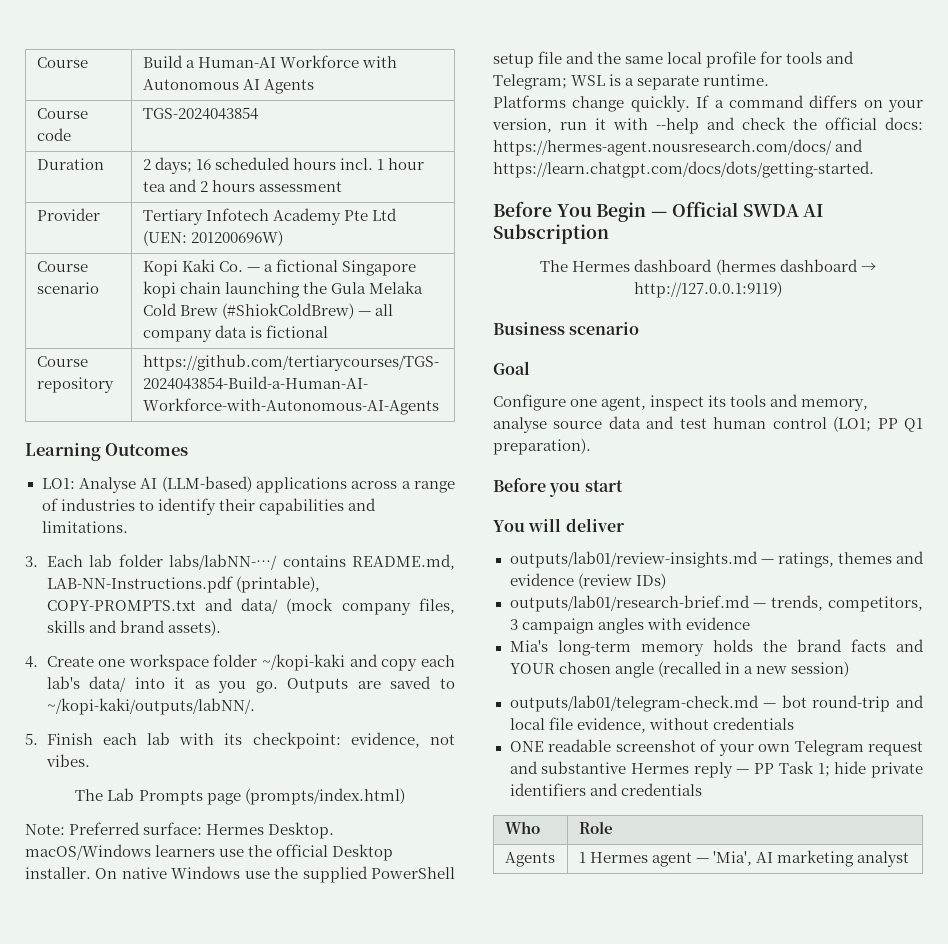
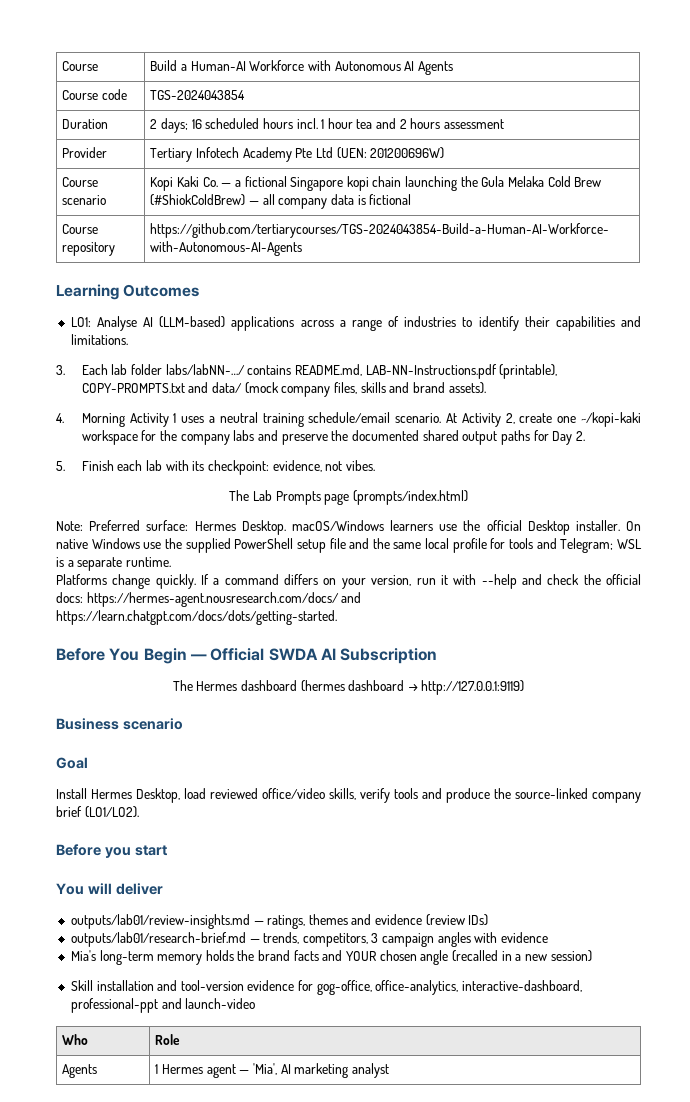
[46,654,455,671] [46,676,455,693] [46,698,255,715] Create one workspace folder ~/kopi-kaki and copy each lab's data/ into it as you go. Outputs are saved to ~/kopi-kaki/outputs/labNN/. -> [81,412,641,427] [81,430,585,445] Morning Activity 1 uses a neutral training schedule/email scenario. At Activity 2, create one ~/kopi-kaki workspace for the company labs and preserve the documented shared output paths for Day 2.
[493,394,869,411] [493,416,924,433] [493,438,591,455] Configure one agent, inspect its tools and memory, analyse source data and test human control (LO1; PP Q1 preparation). -> [56,788,641,803] [56,806,139,818] Install Hermes Desktop, load reviewed office/video skills, verify tools and produce the source-linked company brief (LO1/LO2).
[509,695,924,712] [509,717,794,733] [509,739,923,756] [509,761,923,778] [509,783,702,796] outputs/lab01/telegram-check.md — bot round-trip and local file evidence, without credentials // ONE readable screenshot of your own Telegram request and substantive Hermes reply — PP Task 1; hide private identifiers and credentials -> [70,980,583,995] [70,998,256,1013] Skill installation and tool-version evidence for gog-office, office-analytics, interactive-dashboard, professional-ppt and launch-video

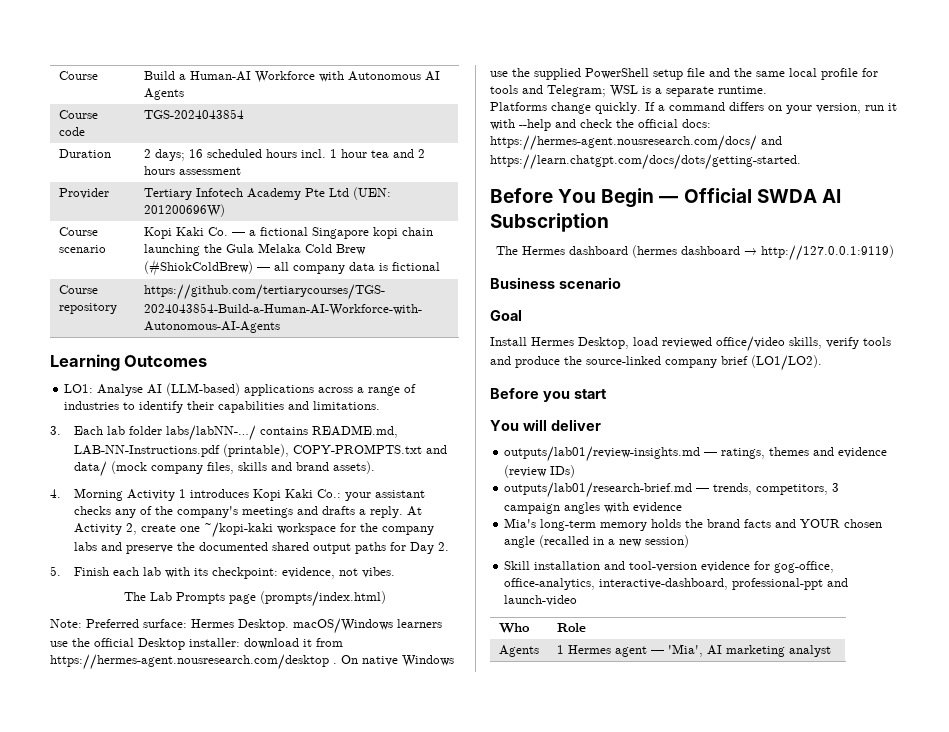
[181,412,442,427] uses a neutral training schedule/email scenario. -> [190,489,426,501] [74,506,404,518] introduces Kopi Kaki Co.: your assistant checks any of the company's meetings and drafts a reply.
[575,520,620,531] installer. -> [189,638,343,649] [50,654,337,670] installer: download it from https://hermes-agent.nousresearch.com/desktop .

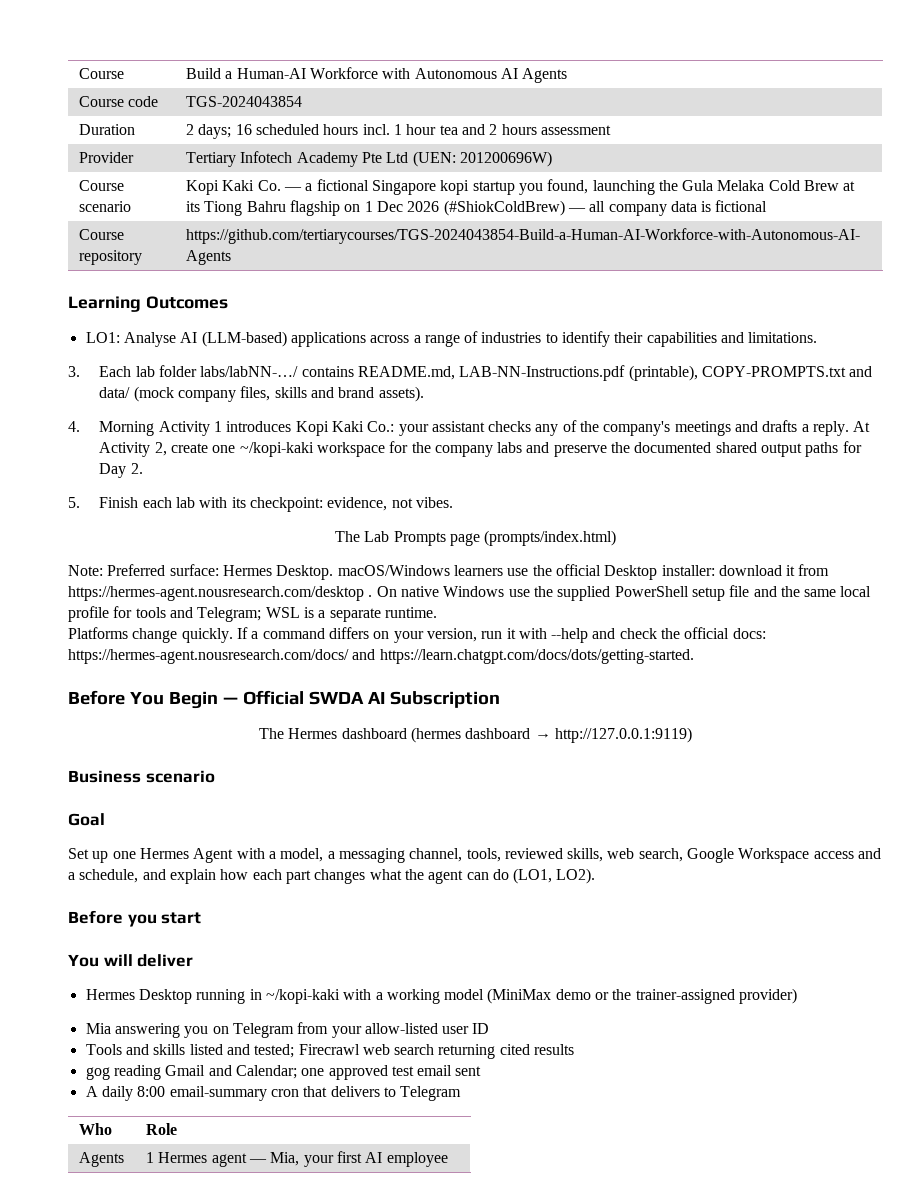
[401,227,433,236] chain -> [472,179,589,195] startup you found,
(366, 249) none -> [843,181,856,191] [185,200,440,216] at its Tiong Bahru flagship on 1 Dec 2026
[490,336,891,352] [490,355,822,371] Install Hermes Desktop, load reviewed office/video skills, verify tools and produce the source-linked company brief (LO1/LO2). -> [68,848,882,863] [68,868,596,884] Set up one Hermes Agent with a model, a messaging channel, tools, reviewed skills, web search, Google Workspace access and a schedule, and explain how each part changes what the agent can do (LO1, LO2).
[504,446,888,462] [504,465,576,478] [504,482,840,498] [504,502,683,514] [504,518,883,531] [504,535,690,548] [504,561,835,573] [504,578,849,590] [504,595,578,606] outputs/lab01/review-insights.md — ratings, themes and evidence (review IDs) // outputs/lab01/research-brief.md — trends, competitors, 3 campaign angles with evidence // Mia's long-term memory holds the brand facts and YOUR chosen angle (recalled in a new session) // Skill installation and tool-version evidence for gog-office, office-analytics, interactive-dashboard, professional-ppt and launch-video -> [85,988,798,1004] [85,1022,490,1038] [85,1044,575,1059] [85,1065,482,1080] [85,1086,462,1101] Hermes Desktop running in ~/kopi-kaki with a working model (MiniMax demo or the trainer-assigned provider) // Mia answering you on Telegram from your allow-listed user ID // Tools and skills listed and tested; Firecrawl web search returning cited results // gog reading Gmail and Calendar; one approved test email sent // A daily 8:00 email-summary cron that delivers to Telegram
[667,644,831,657] 'Mia', AI marketing analyst -> [270,1151,448,1167] Mia, your first AI employee

